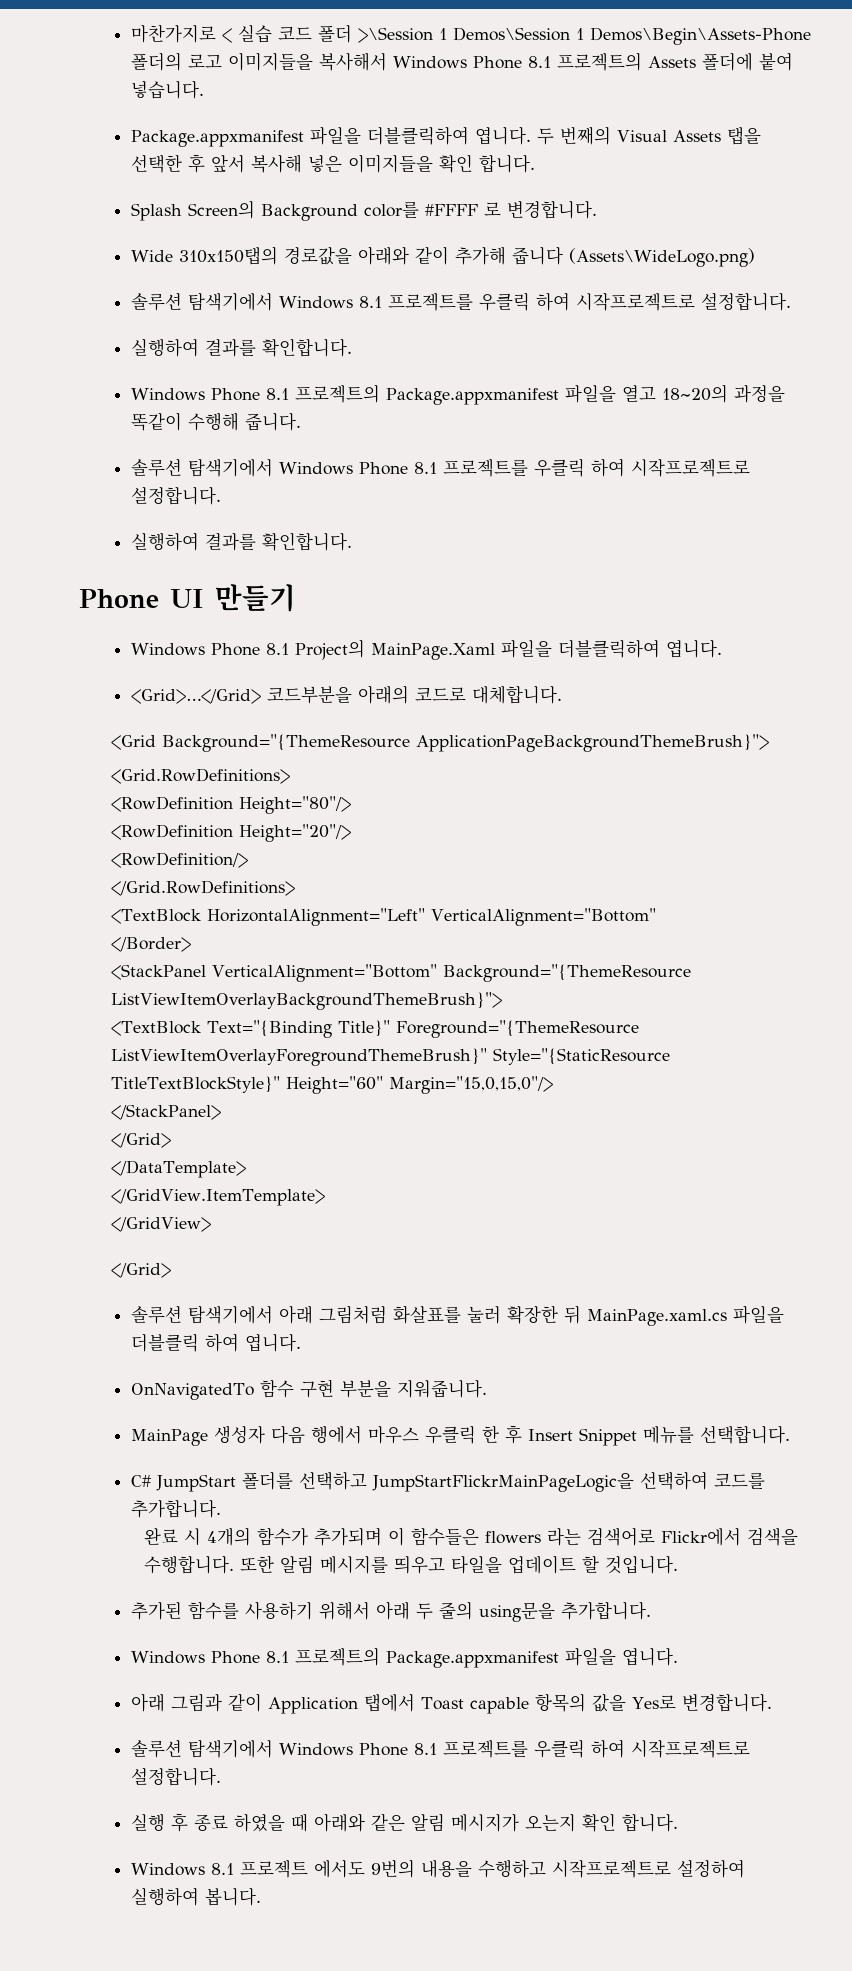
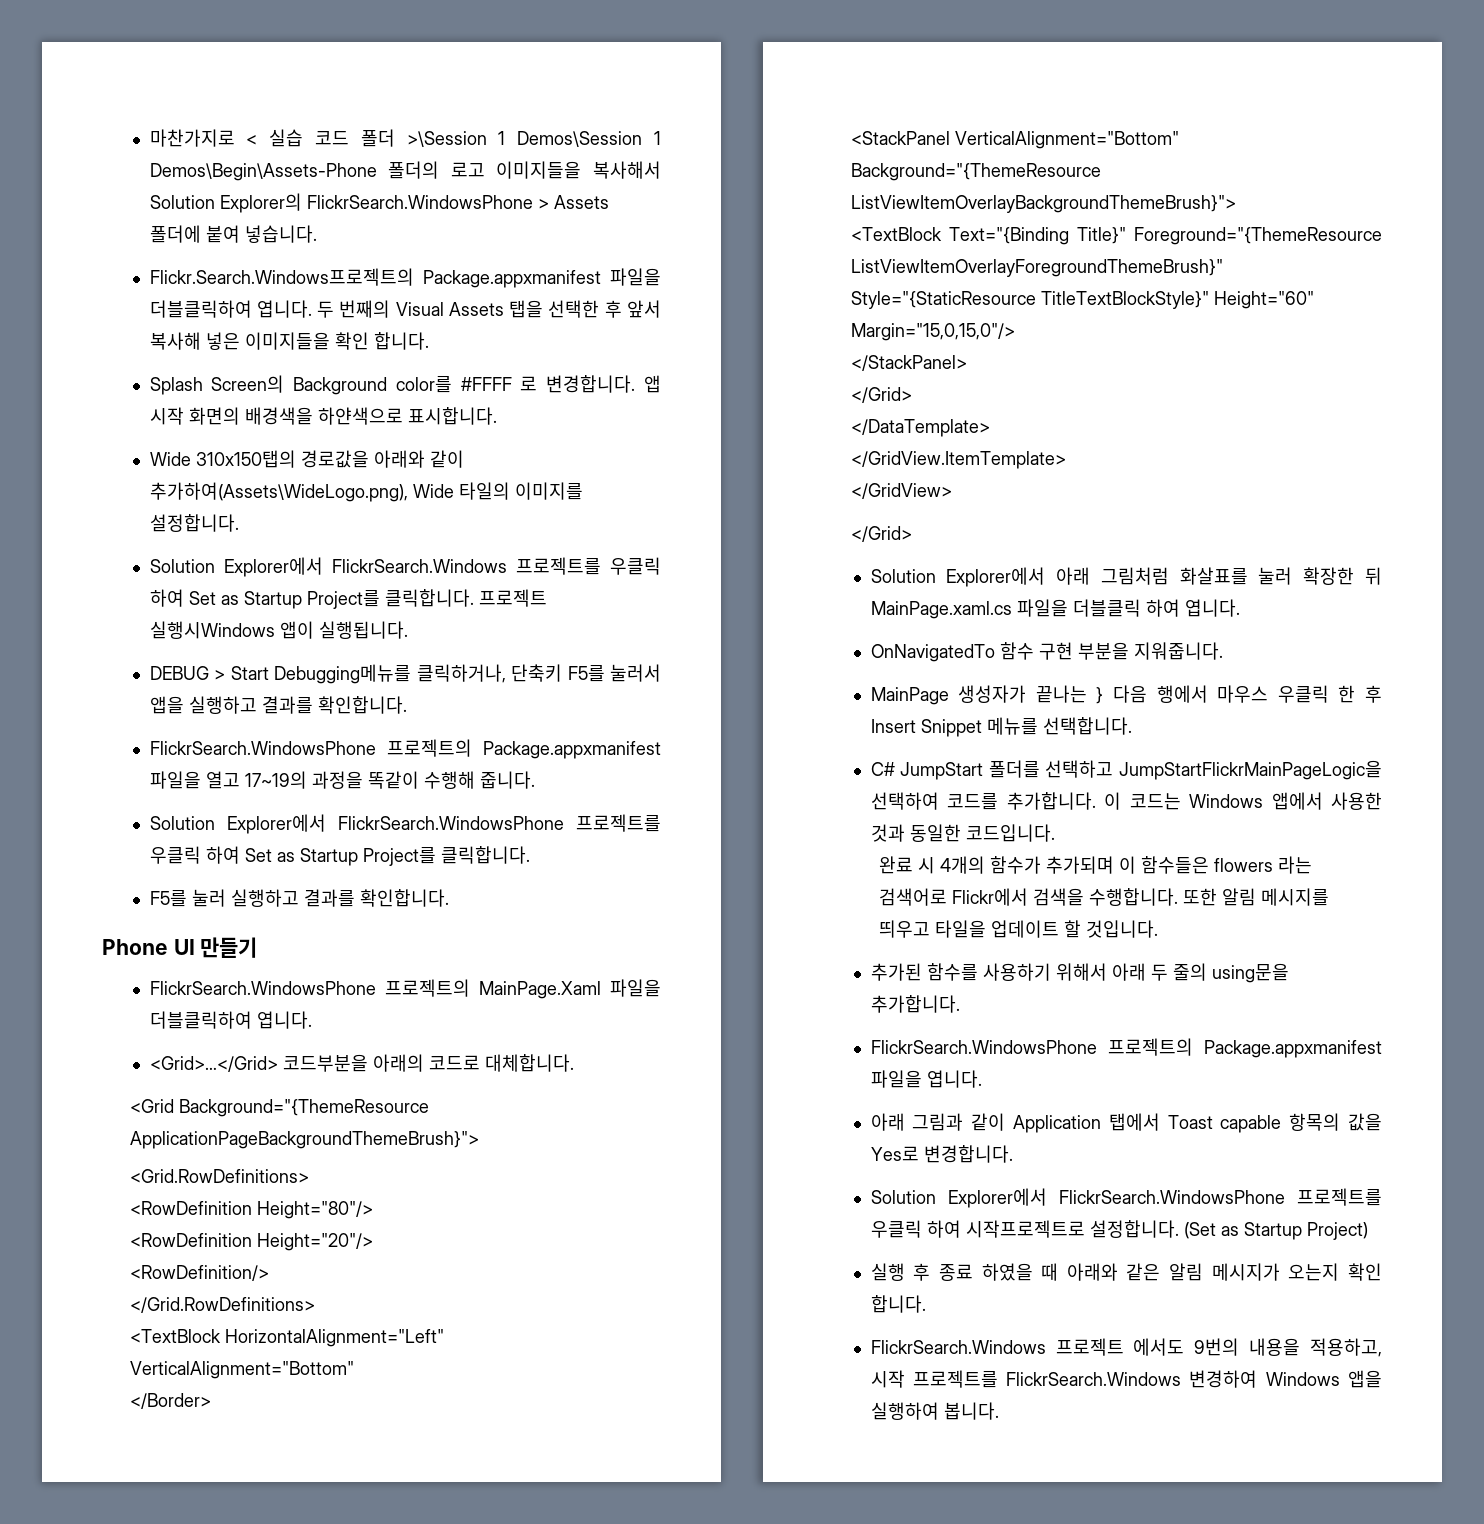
[392,52,642,71] Windows Phone 8.1 프로젝트의 -> [149,193,549,213] Solution Explorer의 FlickrSearch.WindowsPhone >
(204, 89) none -> [149,268,414,286] Flickr.Search.Windows프로젝트의
(597, 209) none -> [644,375,662,393] [149,407,497,425] 앱 시작 화면의 배경색을 하얀색으로 표시합니다.
[454,246,755,267] [130,292,791,311] [130,338,352,357] [130,388,289,401] 추가해 줍니다 (Assets\WideLogo.png) // 솔루션 탐색기에서 Windows 8.1 프로젝트를 우클릭 하여 시작프로젝트로 설정합니다. // 실행하여 결과를 확인합니다. // Windows Phone 8.1 -> [149,482,583,502] [149,514,239,532] [149,557,661,577] [149,589,547,609] [149,621,408,639] [149,664,661,684] [149,696,407,714] [149,741,376,755] 추가하여(Assets\WideLogo.png), Wide 타일의 이미지를 설정합니다. // Solution Explorer에서 FlickrSearch.Windows 프로젝트를 우클릭 하여 Set as Startup Project를 클릭합니다. 프로젝트 실행시Windows 앱이 실행됩니다. // DEBUG > Start Debugging메뉴를 클릭하거나, 단축키 F5를 눌러서 앱을 실행하고 결과를 확인합니다. // FlickrSearch.WindowsPhone
[661,384,728,403] 18~20의 -> [244,771,307,789] 17~19의
[130,458,750,477] [130,486,221,505] [130,532,199,551] 솔루션 탐색기에서 Windows Phone 8.1 프로젝트를 우클릭 하여 시작프로젝트로 설정합니다. // 실행하여 -> [149,814,661,834] [149,846,530,866] [149,889,299,907] Solution Explorer에서 FlickrSearch.WindowsPhone 프로젝트를 우클릭 하여 Set as Startup Project를 클릭합니다. // F5를 눌러 실행하고
[130,639,365,660] Windows Phone 8.1 Project의 -> [149,979,470,997] FlickrSearch.WindowsPhone 프로젝트의
[130,1305,273,1324] 솔루션 탐색기에서 -> [870,567,1046,587] Solution Explorer에서
[213,1425,265,1444] 생성자 -> [958,685,1104,704] 생성자가 끝나는 }
(221, 1508) none -> [1104,792,1382,810] [870,824,1055,842] 이 코드는 Windows 앱에서 사용한 것과 동일한 코드입니다.
[130,1651,289,1664] Windows Phone 8.1 -> [870,1040,1097,1054] FlickrSearch.WindowsPhone
[130,1739,750,1758] [130,1767,221,1786] 솔루션 탐색기에서 Windows Phone 8.1 프로젝트를 우클릭 하여 시작프로젝트로 설정합니다. -> [870,1188,1382,1208] [870,1220,1368,1240] Solution Explorer에서 FlickrSearch.WindowsPhone 프로젝트를 우클릭 하여 시작프로젝트로 설정합니다. (Set as Startup Project)
[130,1863,234,1876] Windows 8.1 -> [870,1340,1046,1354] FlickrSearch.Windows
[477,1859,745,1878] 수행하고 시작프로젝트로 설정하여 -> [1310,1338,1382,1357] [870,1370,1382,1388] 적용하고, 시작 프로젝트를 FlickrSearch.Windows 변경하여 Windows 앱을

